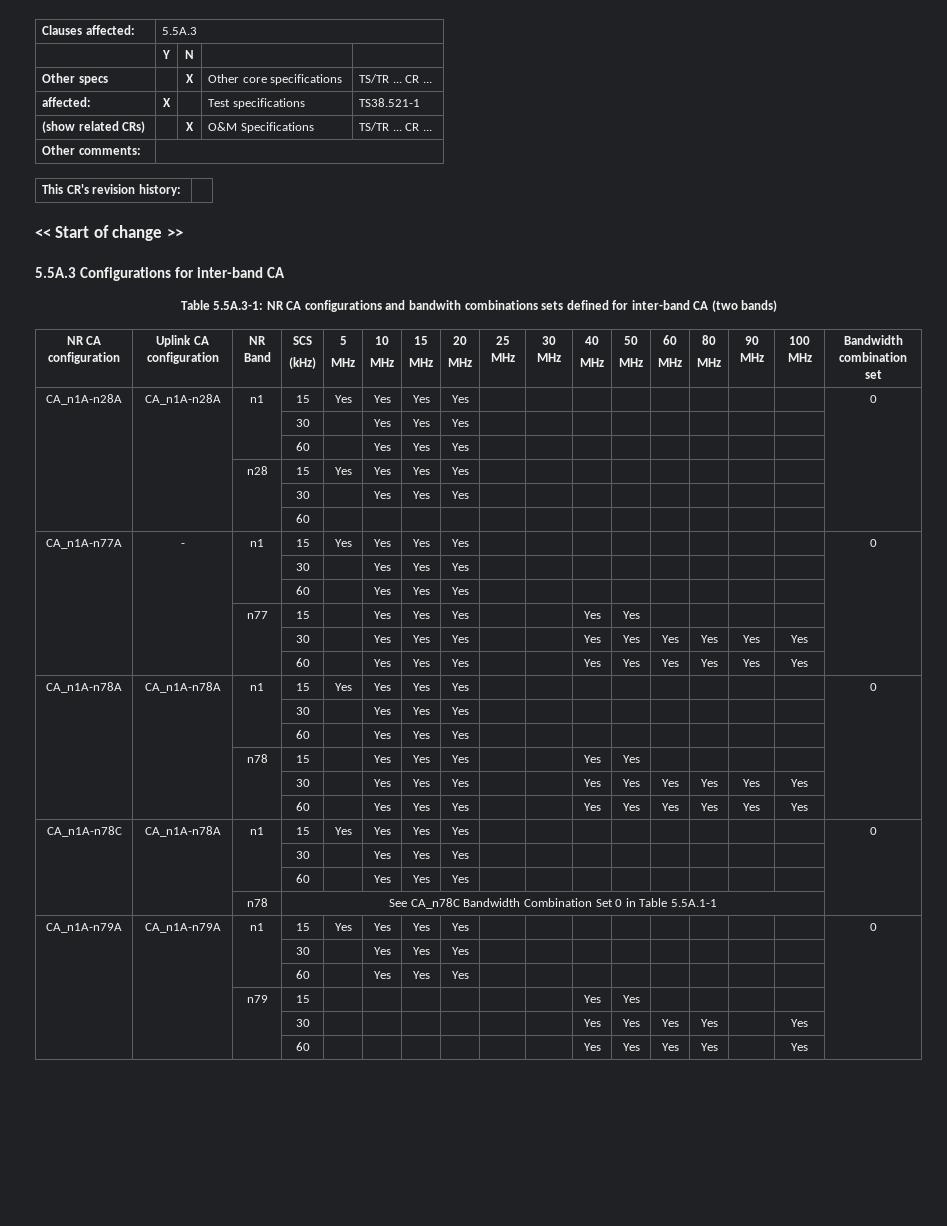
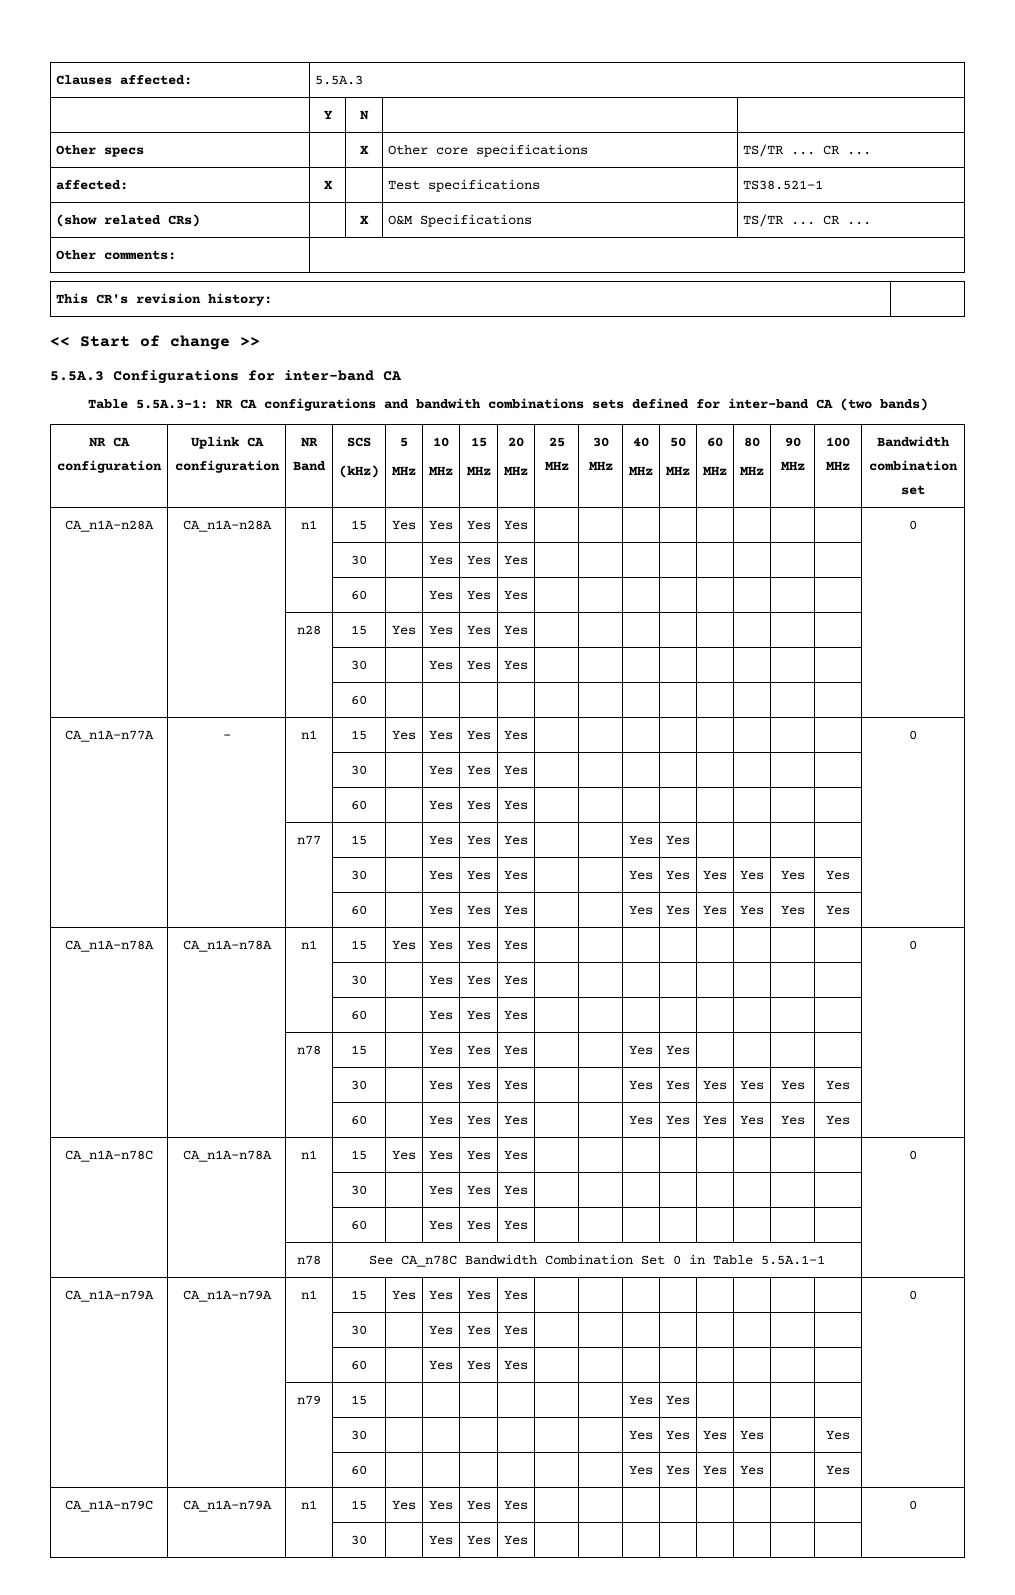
(808, 1047) none -> [65,1500,153,1512] [182,1500,272,1512] [301,1500,317,1509] [351,1500,367,1510] [392,1500,416,1510] [429,1500,453,1510] [466,1500,491,1510] [504,1500,528,1510] [909,1500,917,1510] [351,1535,367,1545] [429,1535,453,1545] [466,1535,491,1545] [504,1535,528,1545] // CA_n1A-n79C | CA_n1A-n79A | n1 | 15 | Yes | Yes | Yes | Yes | | | | | | | | | 0 // | | | 30 | | Yes | Yes | Yes | | | | | | | | |

